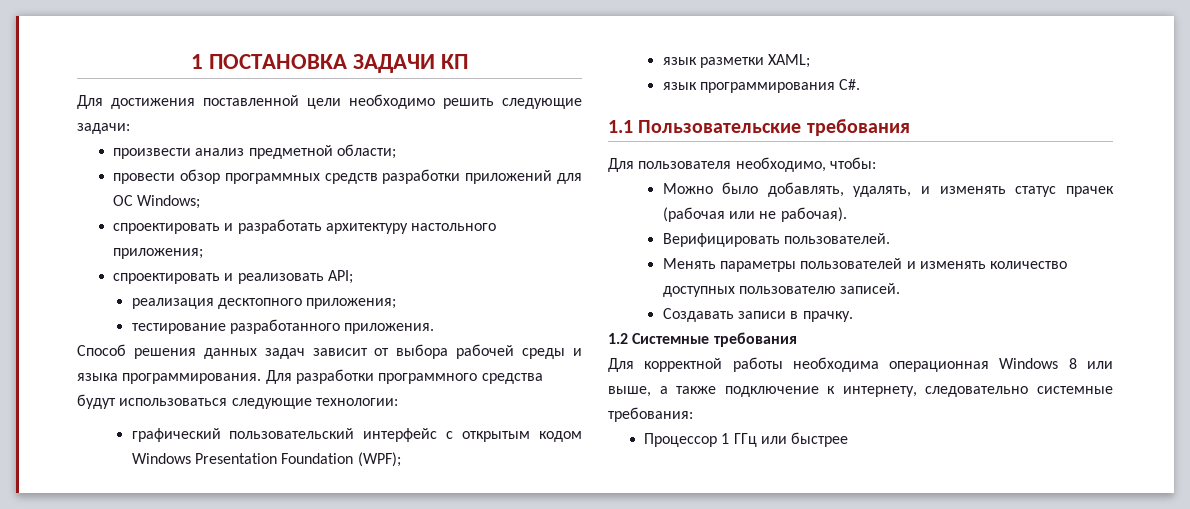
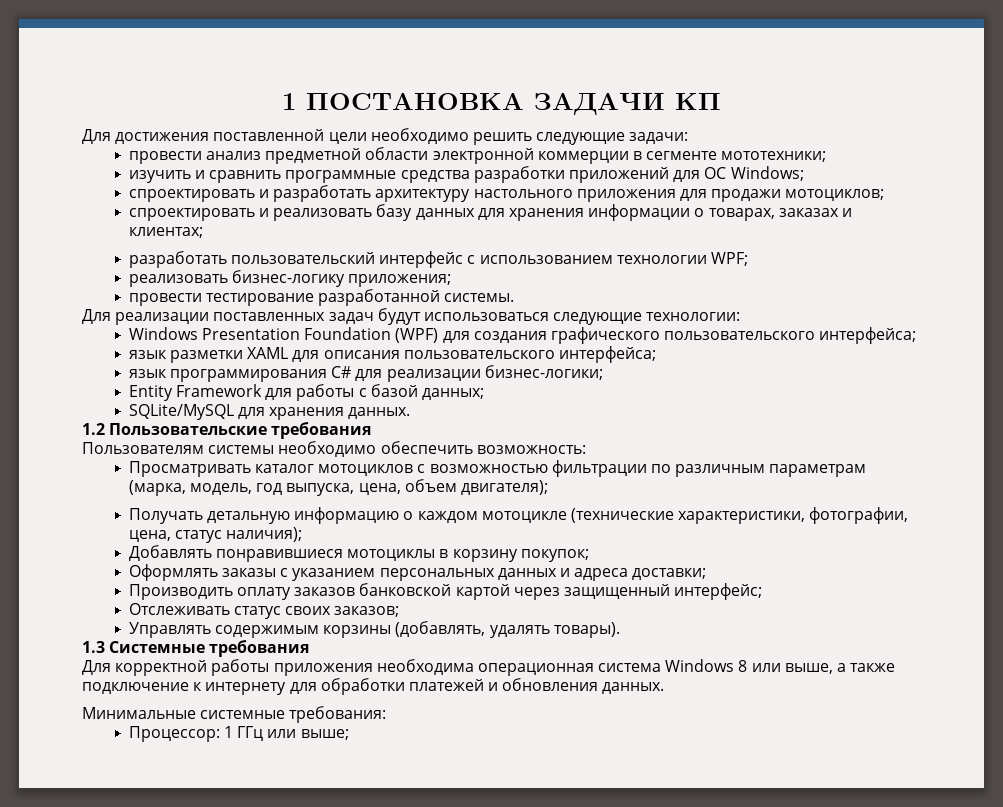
[113,148,192,159] произвести -> [128,151,202,164] провести
[337,144,397,159] [113,169,378,184] области; // провести обзор программных средств -> [365,147,827,164] [128,170,470,183] области электронной коммерции в сегменте мототехники; // изучить и сравнить программные средства
[113,248,204,259] приложения; -> [576,189,885,202] приложения для продажи мотоциклов;
[328,270,354,284] [131,298,397,309] [131,319,435,334] [77,344,583,359] [77,369,543,384] [77,394,398,409] [131,428,582,442] [131,452,401,467] [662,54,811,68] [662,79,861,93] [608,119,910,136] [608,157,876,172] [662,182,1114,197] [662,207,847,222] [662,233,890,247] [662,258,1068,272] [662,283,901,297] [662,308,853,322] [608,333,628,344] API; // реализация десктопного приложения; // тестирование разработанного приложения. // Способ решения данных задач зависит от выбора рабочей среды и языка программирования. Для разработки программного средства будут использоваться следующие технологии: // графический пользовательский интерфейс с открытым кодом Windows Presentation Foundation (WPF); // язык разметки XAML; // язык программирования C#. // 1.1 Пользовательские требования // Для пользователя необходимо, чтобы: // Можно было добавлять, удалять, и изменять статус прачек (рабочая или не рабочая). // Верифицировать пользователей. // Менять параметры пользователей и изменять количество доступных пользователю записей. // Создавать записи в прачку. // 1.2 -> [376,204,852,221] [128,227,203,238] [128,251,749,268] [128,270,452,287] [128,289,515,306] [82,308,741,325] [128,327,917,344] [128,346,657,363] [128,365,603,382] [128,384,485,401] [128,404,411,420] [82,422,372,439] [82,441,586,457] [128,460,867,477] [128,479,549,496] [128,507,909,524] [128,527,303,543] [128,545,589,562] [128,564,707,581] [128,583,763,600] [128,603,400,619] [128,621,620,638] [82,641,105,653] базу данных для хранения информации о товарах, заказах и клиентах; // разработать пользовательский интерфейс с использованием технологии WPF; // реализовать бизнес-логику приложения; // провести тестирование разработанной системы. // Для реализации поставленных задач будут использоваться следующие технологии: // Windows Presentation Foundation (WPF) для создания графического пользовательского интерфейса; // язык разметки XAML для описания пользовательского интерфейса; // язык программирования C# для реализации бизнес-логики; // Entity Framework для работы с базой данных; // SQLite/MySQL для хранения данных. // 1.2 Пользовательские требования // Пользователям системы необходимо обеспечить возможность: // Просматривать каталог мотоциклов с возможностью фильтрации по различным параметрам (марка, модель, год выпуска, цена, объем двигателя); // Получать детальную информацию о каждом мотоцикле (технические характеристики, фотографии, цена, статус наличия); // Добавлять понравившиеся мотоциклы в корзину покупок; // Оформлять заказы с указанием персональных данных и адреса доставки; // Производить оплату заказов банковской картой через защищенный интерфейс; // Отслеживать статус своих заказов; // Управлять содержимым корзины (добавлять, удалять товары). // 1.3
(783, 364) none -> [273,663,373,676] приложения
(990, 366) none -> [598,663,662,672] система
[842,386,1029,397] интернету, следовательно -> [205,678,665,695] [82,707,196,719] интернету для обработки платежей и обновления данных. // Минимальные
[644,433,718,447] Процессор -> [128,726,220,742] Процессор:
[791,432,849,447] быстрее -> [300,729,349,740] выше;

